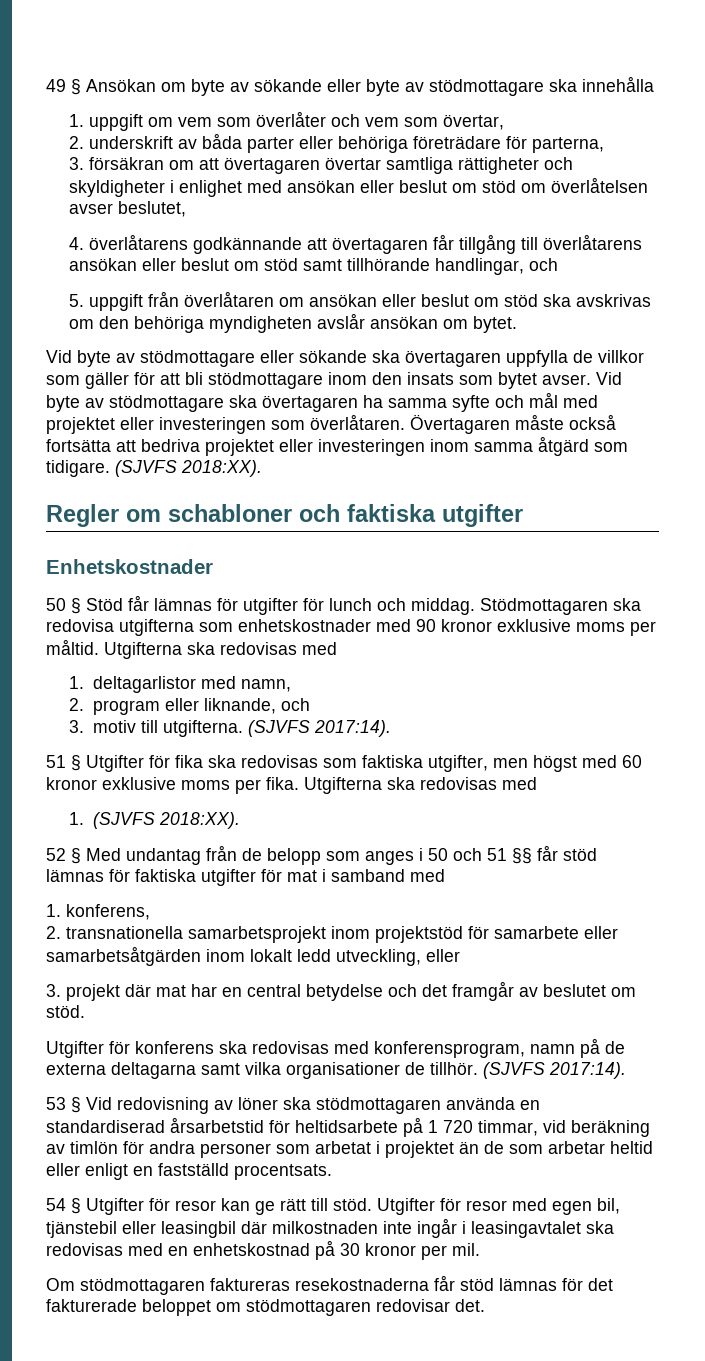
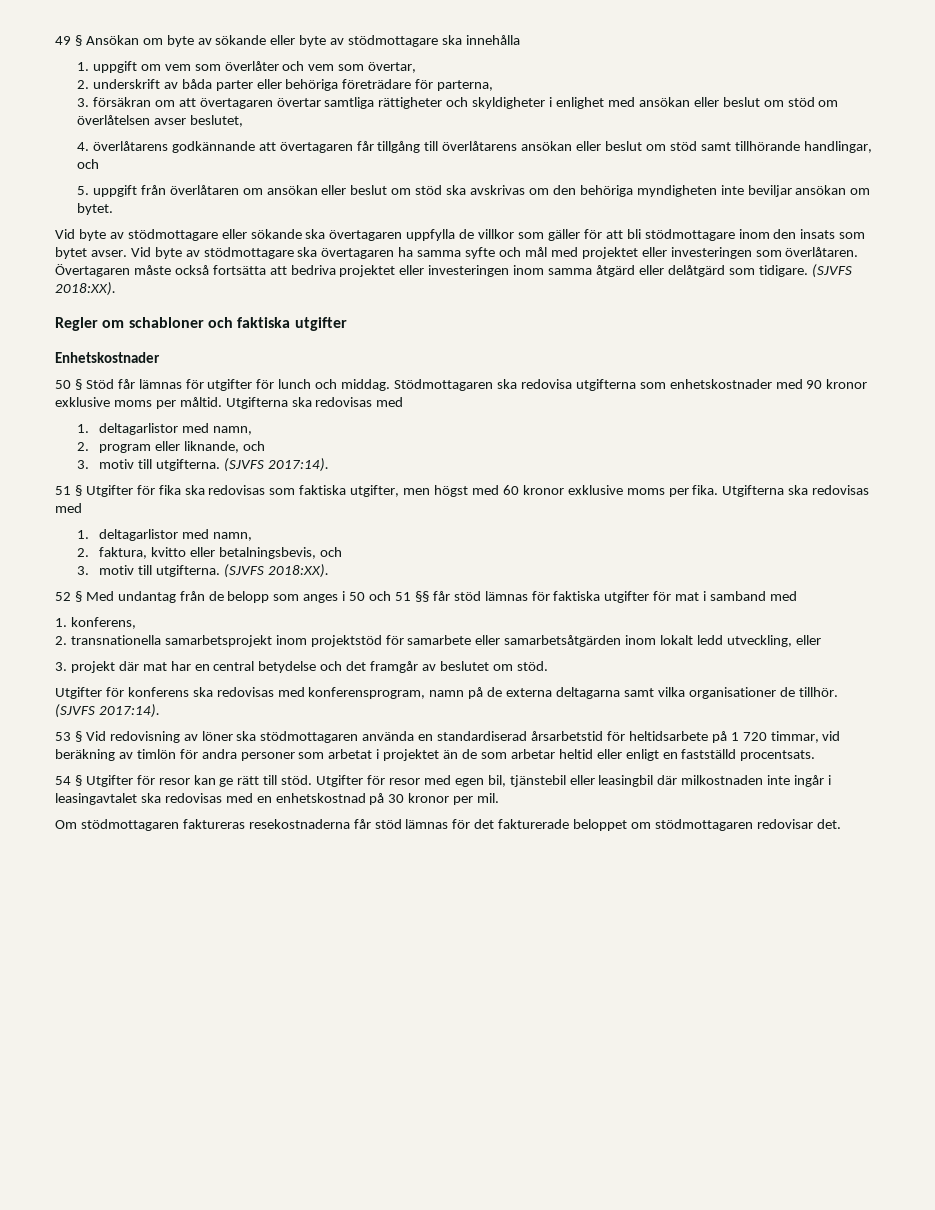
[317,313,366,329] avslår -> [720,185,792,197] inte beviljar
(589, 446) none -> [638,265,725,277] eller delåtgärd
(85, 818) none -> [98,529,252,541] [76,547,342,559] [76,565,220,577] deltagarlistor med namn, // 2. faktura, kvitto eller betalningsbevis, och // 3. motiv till utgifterna.

